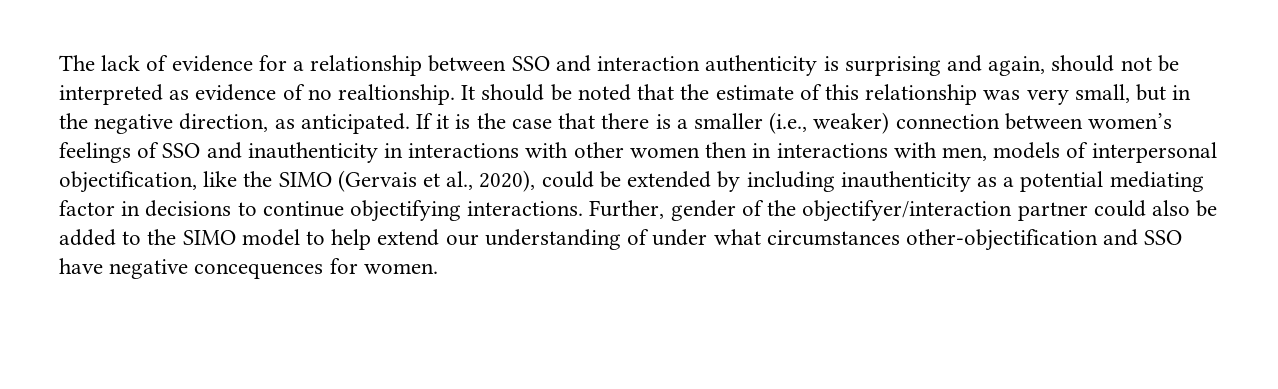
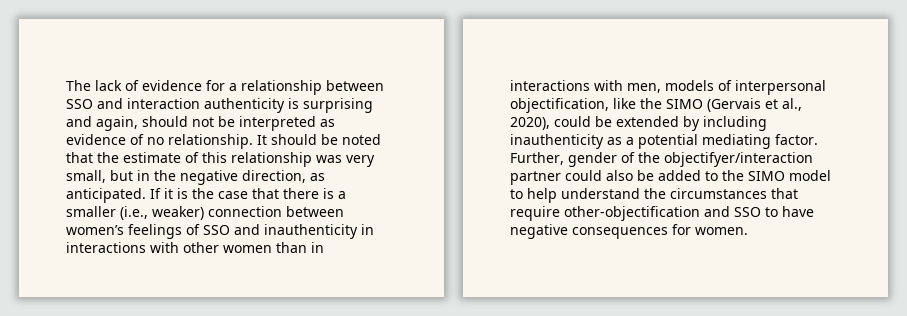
[338,84,456,105] realtionship. -> [168,134,253,149] relationship.
[705,142,748,158] then -> [276,242,307,253] than
[59,200,584,222] factor in decisions to continue objectifying interactions. -> [775,134,818,145] factor.
[377,229,900,250] extend our understanding of under what circumstances -> [561,188,798,199] [510,206,560,221] understand the circumstances that require
(1183, 237) none -> [765,207,778,217] to
[194,263,324,279] concequences -> [572,227,668,239] consequences

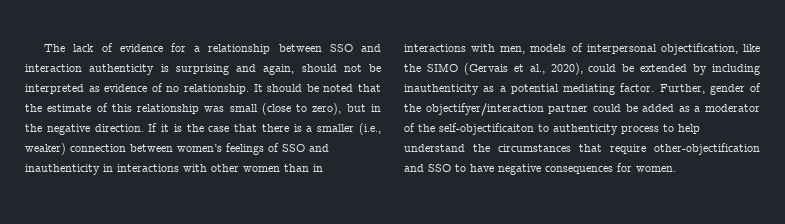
[346,155,375,167] [66,170,106,183] very small, -> [229,103,342,115] small (close to zero),
[242,170,325,183] [66,188,146,203] direction, as anticipated. -> [94,124,144,132] direction.
[606,170,633,181] also -> (621, 108) none
[705,170,831,181] to the SIMO model -> [678,104,760,112] [404,123,659,135] as a moderator of the self-objectificaiton to authenticity process

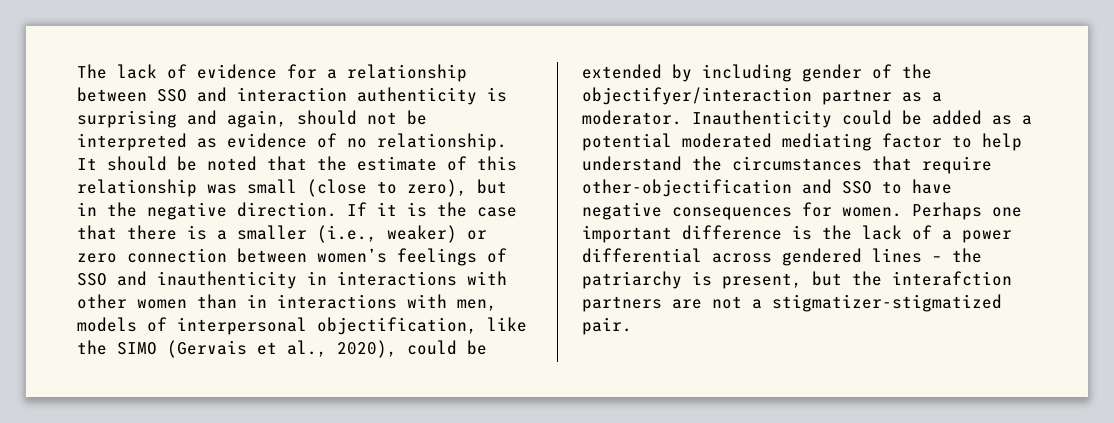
(66, 149) none -> [467,230,487,240] [77,253,117,263] or zero
[404,83,705,95] inauthenticity as a potential mediating factor. Further, -> (792, 73) none
(589, 109) none -> [902,92,942,102] [582,110,832,128] as a moderator. Inauthenticity
[705,104,760,112] [404,123,659,135] moderator of the self-objectificaiton to authenticity process -> [582,133,942,151] potential moderated mediating factor
(676, 169) none -> [912,202,1022,220] [582,225,1012,243] [582,248,982,266] [582,271,1012,289] [582,294,1002,312] [582,317,632,335] Perhaps one important difference is the lack of a power differential across gendered lines – the patriarchy is present, but the interafction partners are not a stigmatizer-stigmatized pair.

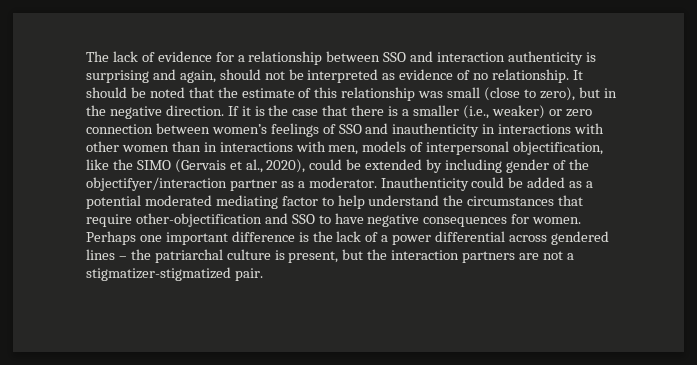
[582,271,682,289] patriarchy -> [154,249,271,263] patriarchal culture
[892,271,1012,286] interafction -> [391,250,460,260] interaction

